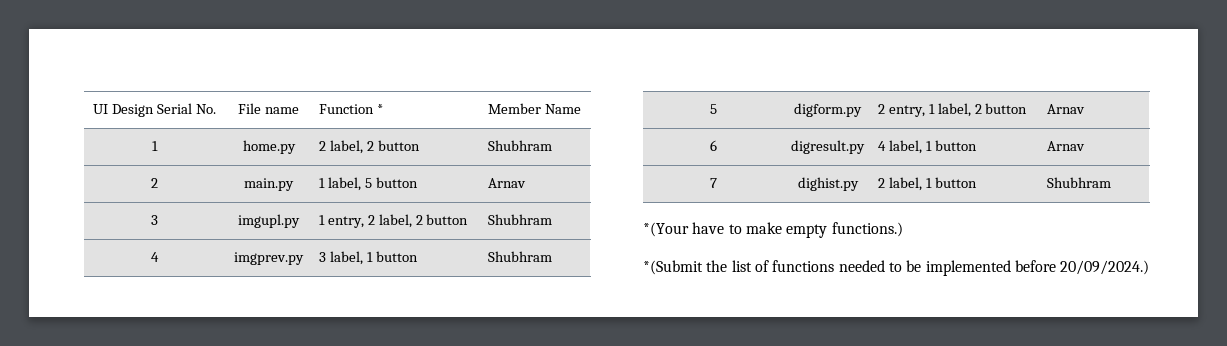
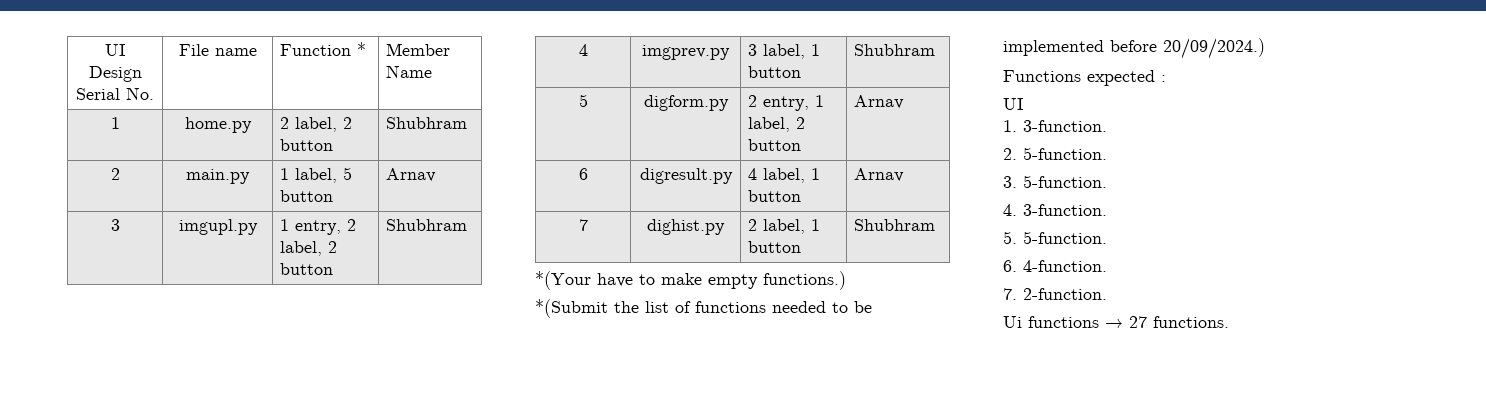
(1150, 267) none -> [1003,70,1166,86] [1003,98,1024,110] [1003,120,1107,132] [1003,147,1107,160] [1003,175,1107,188] [1003,204,1107,216] [1003,231,1107,244] [1003,260,1107,272] [1003,288,1107,300] [1003,316,1229,328] // Functions expected : // UI // 1. 3-function. // 2. 5-function. // 3. 5-function. // 4. 3-function. // 5. 5-function. // 6. 4-function. // 7. 2-function. // Ui functions → 27 functions.

